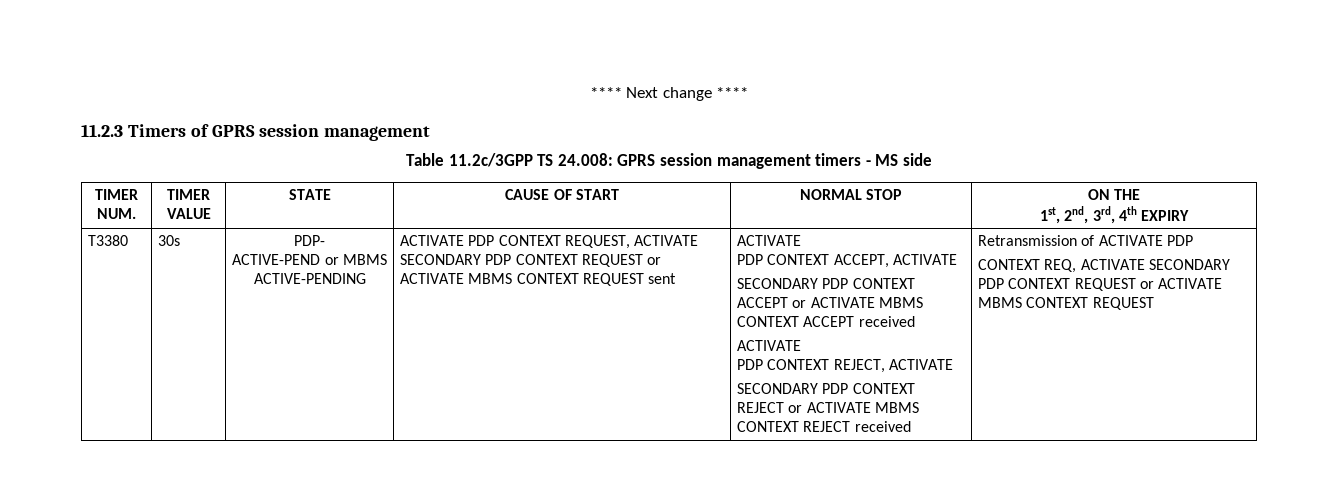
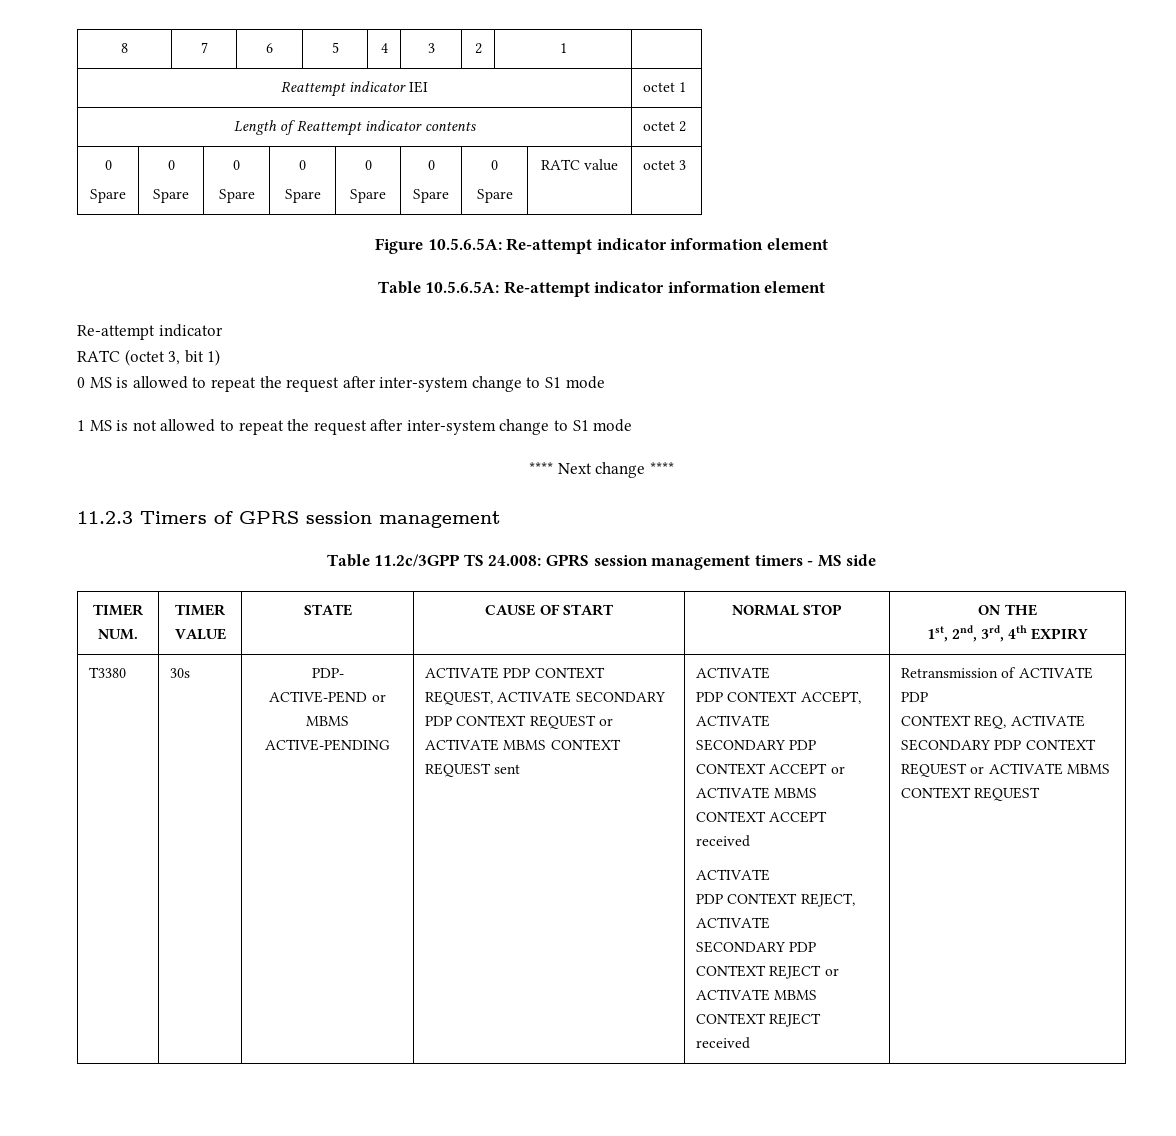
(589, 92) none -> [121,43,128,53] [200,42,208,53] [266,43,273,53] [331,42,339,53] [380,43,388,53] [427,43,435,53] [474,43,482,54] [559,43,567,53] [280,81,429,97] [643,82,687,92] [234,120,476,136] [643,121,687,132] [104,160,112,170] [90,189,126,203] [167,160,175,170] [153,189,189,203] [233,160,240,170] [218,189,255,203] [299,160,306,170] [284,189,321,203] [364,160,372,170] [350,189,386,203] [427,160,435,170] [413,189,449,203] [491,160,498,170] [476,189,513,203] [540,159,619,171] [643,160,687,170] [375,238,828,254] [377,281,826,297] [77,324,223,340] [77,349,221,366] [77,376,605,392] [77,419,633,435] 8 | 7 | 6 | 5 | 4 | 3 | 2 | 1 | // Reattempt indicator IEI | octet 1 // Length of Reattempt indicator contents | octet 2 // 0 // Spare | 0 // Spare | 0 // Spare | 0 // Spare | 0 // Spare | 0 // Spare | 0 // Spare | RATC value | octet 3 // Figure 10.5.6.5A: Re-attempt indicator information element // Table 10.5.6.5A: Re-attempt indicator information element // Re-attempt indicator // RATC (octet 3, bit 1) // 0 MS is allowed to repeat the request after inter-system change to S1 mode // 1 MS is not allowed to repeat the request after inter-system change to S1 mode //

